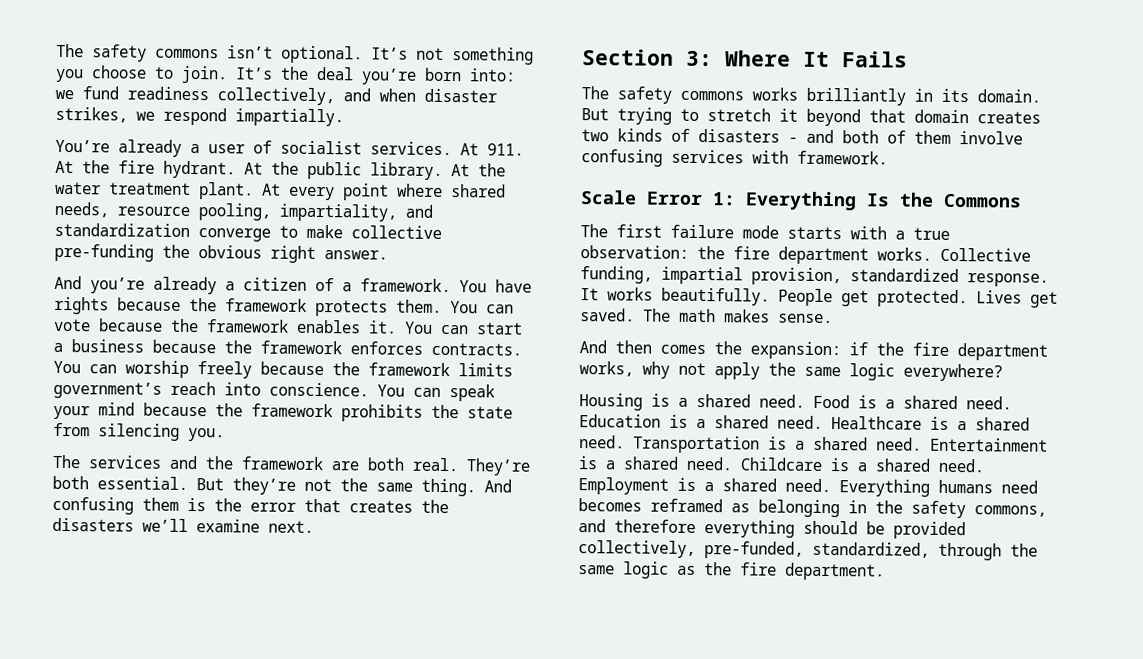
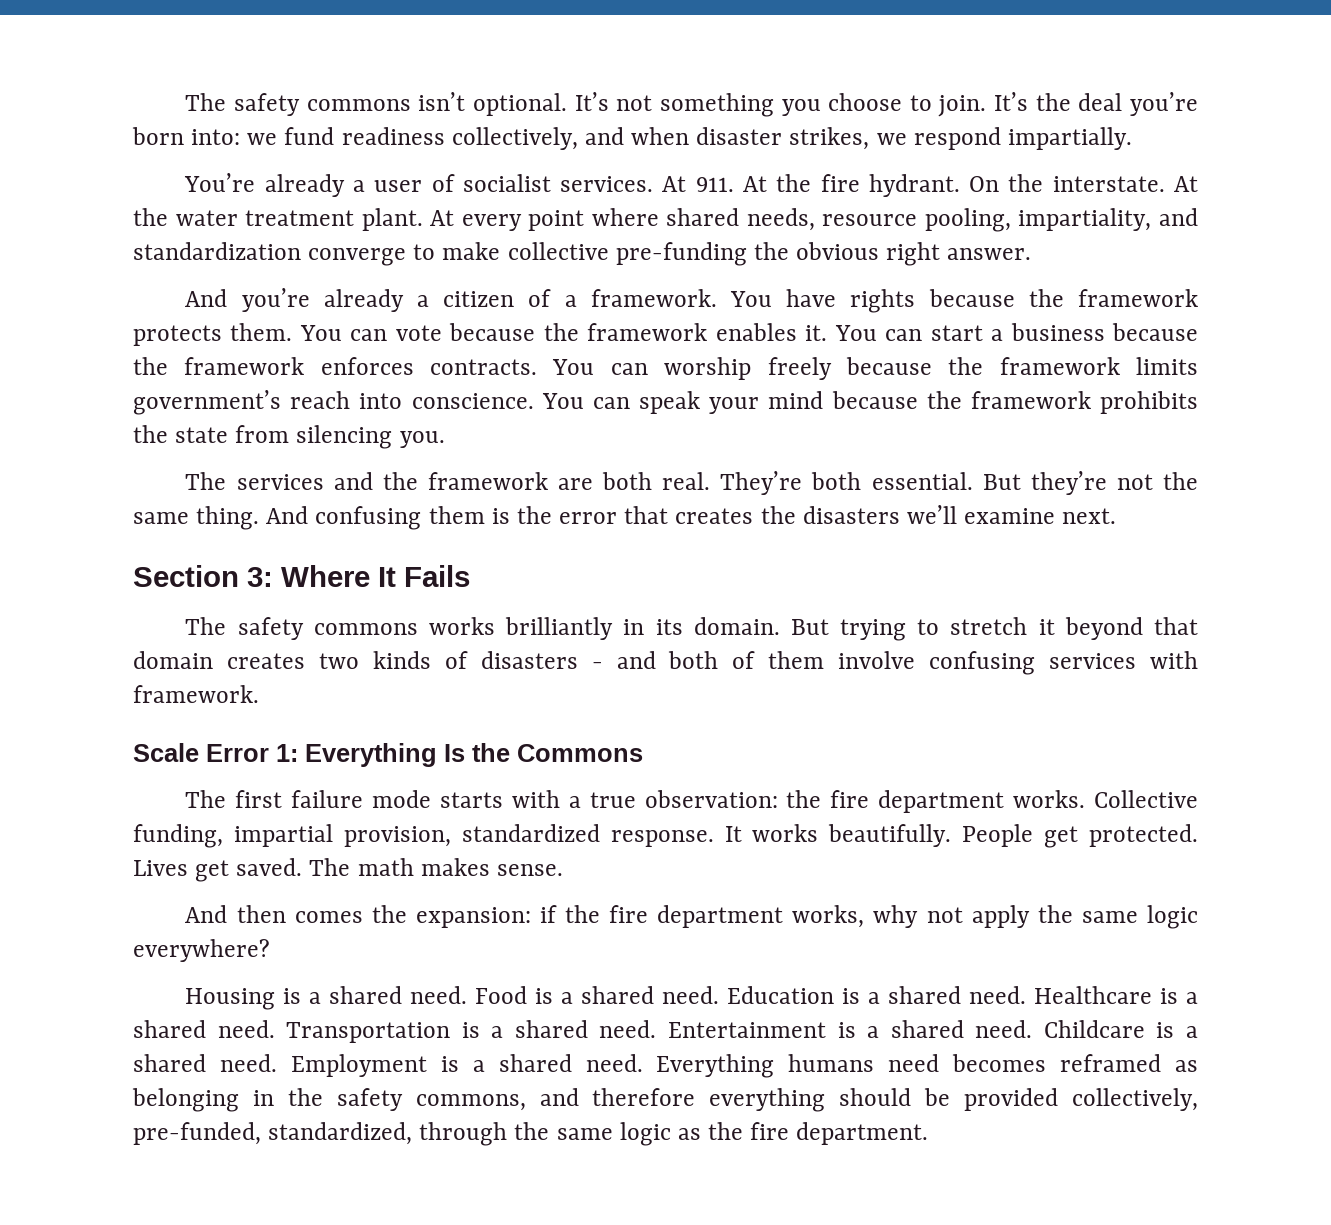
[244,161,443,180] At the public library. -> [969,174,1165,192] On the interstate.

